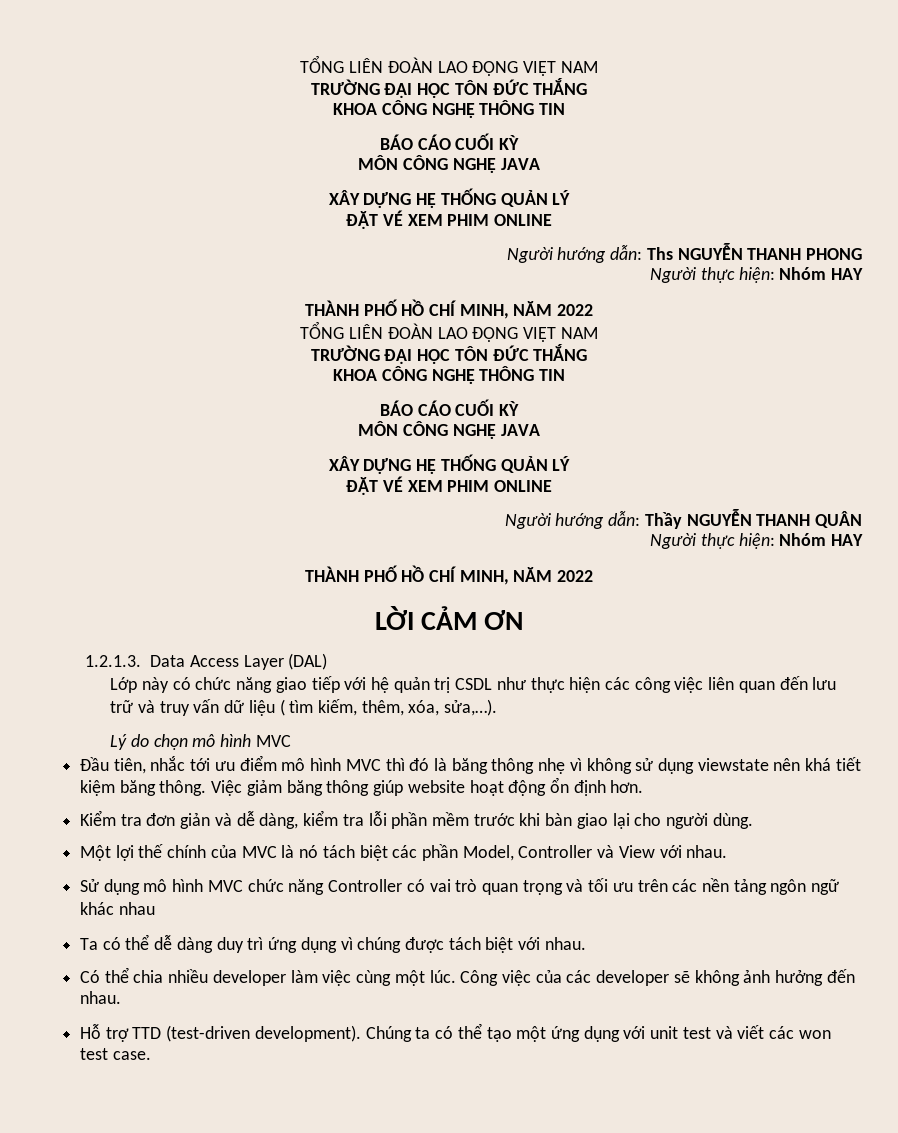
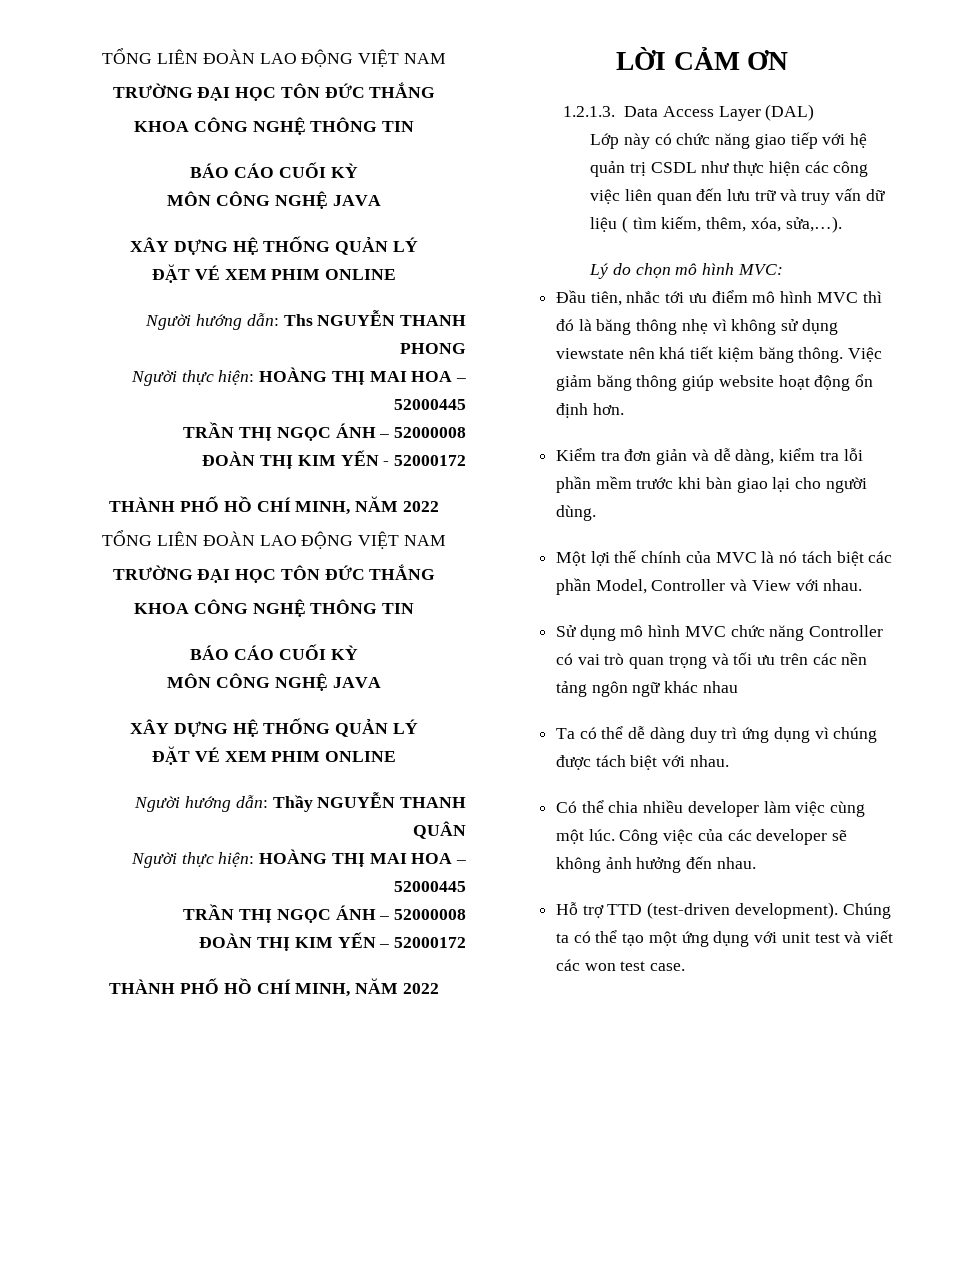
[779,267,864,280] Nhóm HAY -> [259,367,467,385] [394,399,466,410] [183,422,466,441] [202,450,467,469] HOÀNG THỊ MAI HOA – 52000445 // TRẦN THỊ NGỌC ÁNH – 52000008 // ĐOÀN THỊ KIM YẾN - 52000172
[779,533,864,546] Nhóm HAY -> [259,849,467,867] [394,881,466,892] [183,904,466,923] [199,932,466,951] HOÀNG THỊ MAI HOA – 52000445 // TRẦN THỊ NGỌC ÁNH – 52000008 // ĐOÀN THỊ KIM YẾN – 52000172
[255,735,291,747] MVC -> [737,264,783,275] MVC:

